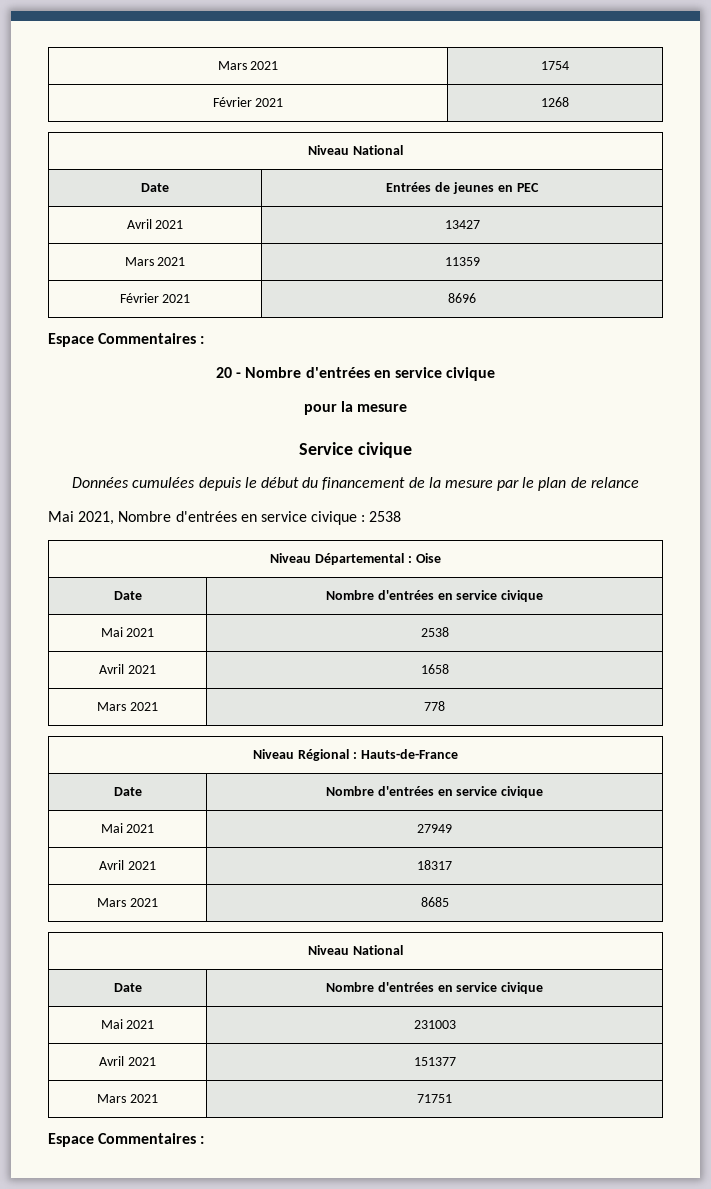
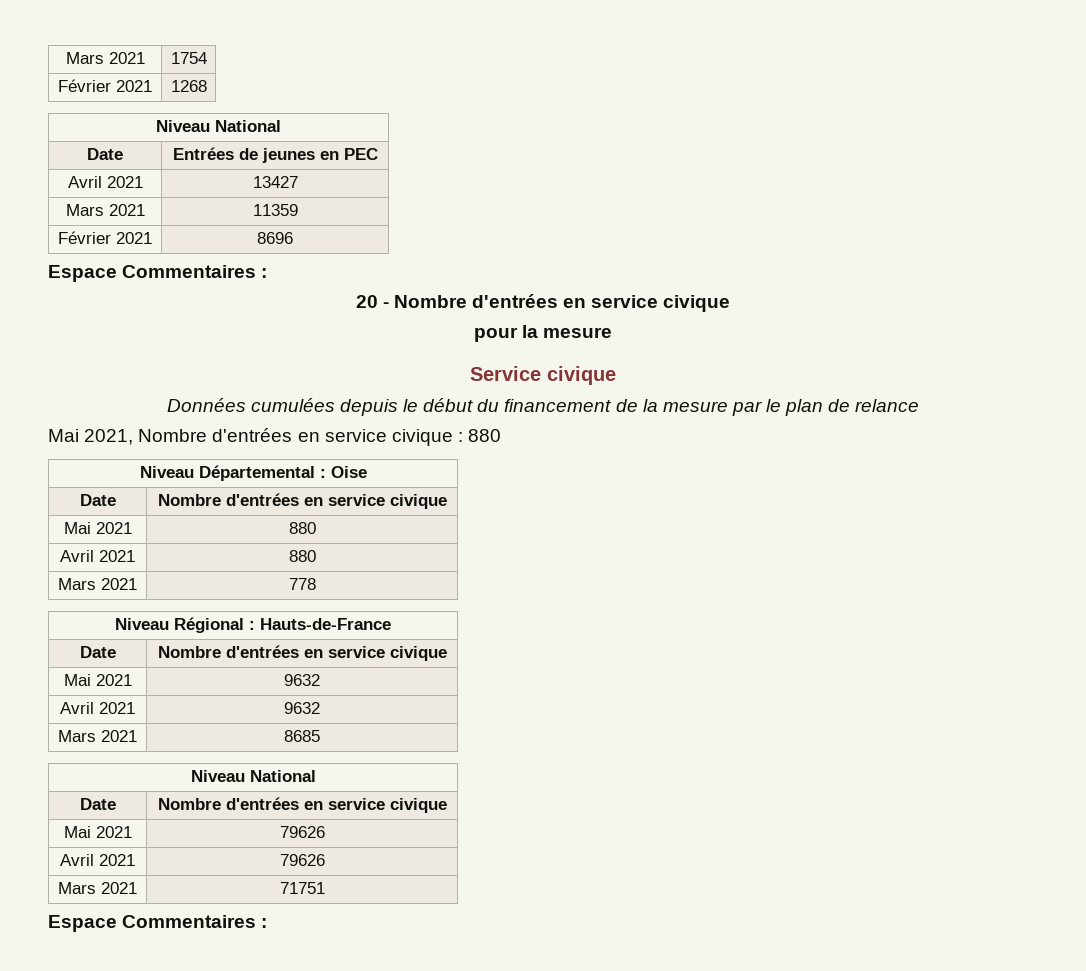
[369,511,402,522] 2538 -> [468,429,502,442] 880
[420,627,449,637] [99,664,156,674] [420,664,449,674] 2538 // Avril 2021 | 1658 -> [288,522,316,534] [60,550,135,562] [288,550,316,562] 880 // Avril 2021 | 880
[417,824,452,833] [99,860,156,870] [417,860,452,870] 27949 // Avril 2021 | 18317 -> [284,674,320,686] [60,702,135,714] [284,702,320,714] 9632 // Avril 2021 | 9632
[413,1020,456,1029] [99,1056,156,1066] [413,1057,456,1066] 231003 // Avril 2021 | 151377 -> [279,826,325,838] [60,854,135,866] [279,854,325,866] 79626 // Avril 2021 | 79626

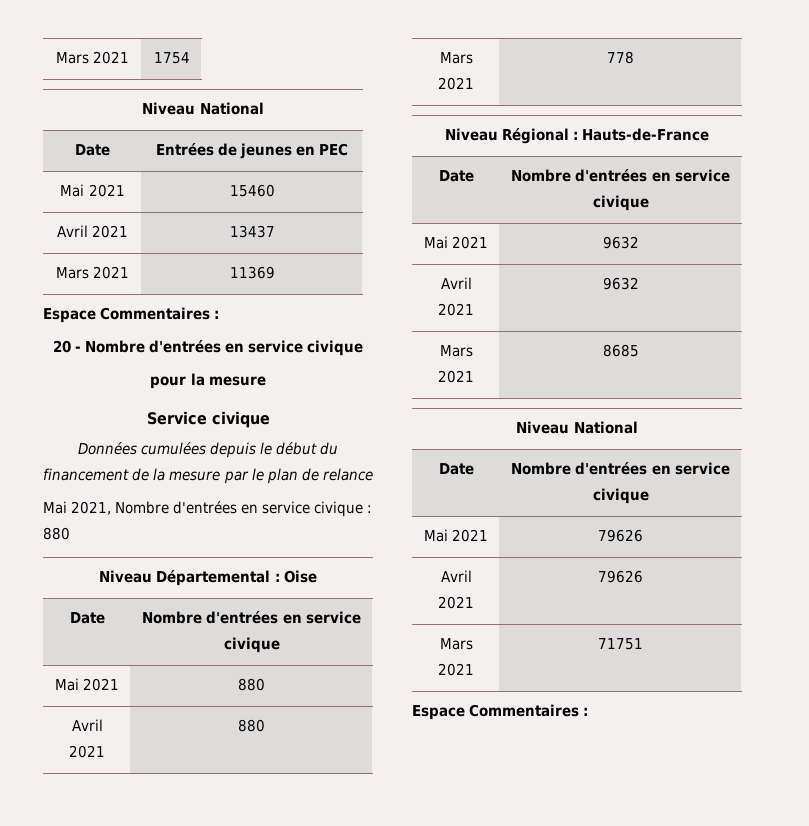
[58,79,152,92] [170,80,207,92] // Février 2021 | 1268 -> (190, 58) none
[67,176,143,188] [252,176,298,188] [65,204,145,216] [252,204,298,216] [58,231,152,244] [257,232,293,244] // Avril 2021 | 13427 // Mars 2021 | 11359 // Février 2021 | 8696 -> [60,184,125,197] [229,184,275,197] [56,225,129,238] [229,225,275,238] [55,266,130,279] [229,266,275,279] // Mai 2021 | 15460 // Avril 2021 | 13437 // Mars 2021 | 11369

